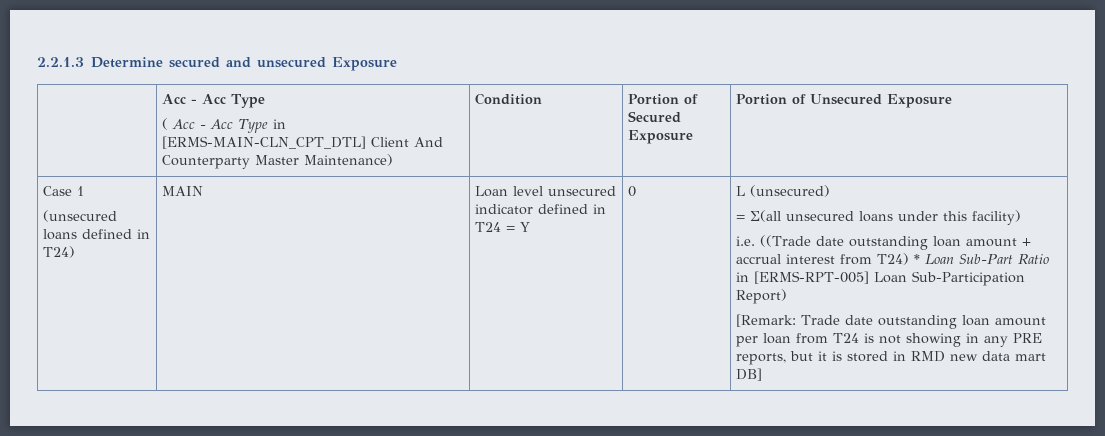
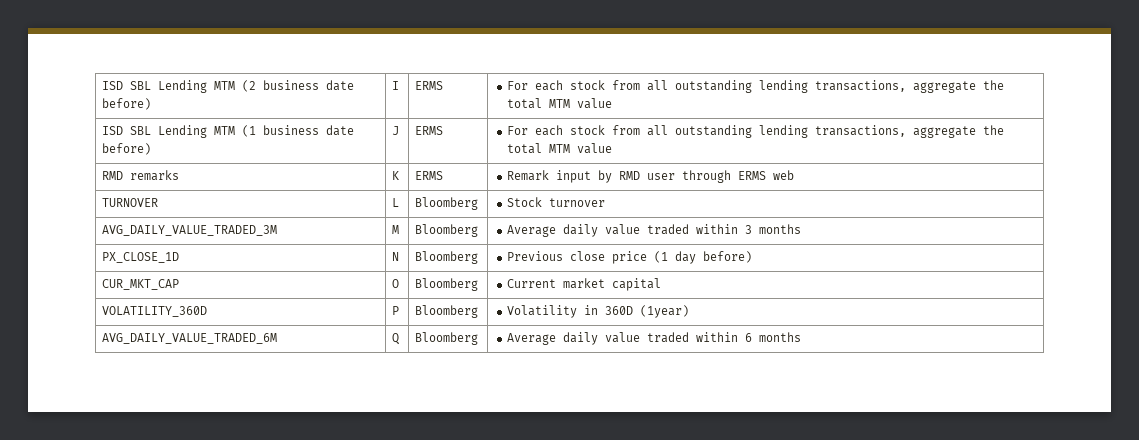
[37,57,398,71] [162,94,266,108] [162,118,287,133] [162,136,444,149] [162,154,394,169] [475,93,543,105] [628,94,699,105] [628,111,682,123] [628,130,694,144] [736,94,953,108] [43,186,85,196] [43,210,118,222] [43,229,151,240] [43,246,76,258] [162,186,204,196] [475,186,617,197] [475,204,607,215] [475,222,531,232] [628,186,637,197] [736,185,831,197] [736,210,1022,225] [736,235,1032,250] [736,253,1050,265] [736,271,1026,286] [736,289,788,304] [736,314,1047,329] [736,333,1043,347] [736,351,1047,365] [736,368,763,381] 2.2.1.3 Determine secured and unsecured Exposure // | Acc - Acc Type // ( Acc - Acc Type in [ERMS-MAIN-CLN_CPT_DTL] Client And Counterparty Master Maintenance) | Condition | Portion of Secured Exposure | Portion of Unsecured Exposure // Case 1 // (unsecured loans defined in T24) | MAIN | Loan level unsecured indicator defined in T24 = Y | 0 | L (unsecured) // = ∑(all unsecured loans under this facility) // i.e. ((Trade date outstanding loan amount + accrual interest from T24) * Loan Sub-Part Ratio in [ERMS-RPT-005] Loan Sub-Participation Report) // [Remark: Trade date outstanding loan amount per loan from T24 is not showing in any PRE reports, but it is stored in RMD new data mart DB] -> [102,80,355,93] [102,98,152,110] [392,81,400,90] [415,81,444,90] [507,80,1005,93] [507,98,613,109] [102,125,355,138] [102,143,152,155] [392,126,400,135] [415,126,444,135] [507,125,1005,138] [507,143,613,154] [102,170,180,181] [392,171,400,180] [415,171,444,180] [507,170,795,183] [102,198,159,207] [392,198,400,207] [415,197,479,210] [507,197,606,207] [102,225,278,236] [392,225,400,234] [415,224,479,237] [507,224,802,237] [102,252,180,263] [392,252,400,261] [415,251,479,264] [507,251,753,264] [102,279,180,290] [392,279,400,288] [415,278,479,291] [507,278,662,291] [102,306,208,317] [392,306,400,315] [415,305,479,318] [507,305,690,318] [102,333,278,344] [392,333,400,345] [415,332,479,345] [507,332,802,345] ISD SBL Lending MTM (2 business date before) | I | ERMS | For each stock from all outstanding lending transactions, aggregate the total MTM value // ISD SBL Lending MTM (1 business date before) | J | ERMS | For each stock from all outstanding lending transactions, aggregate the total MTM value // RMD remarks | K | ERMS | Remark input by RMD user through ERMS web // TURNOVER | L | Bloomberg | Stock turnover // AVG_DAILY_VALUE_TRADED_3M | M | Bloomberg | Average daily value traded within 3 months // PX_CLOSE_1D | N | Bloomberg | Previous close price (1 day before) // CUR_MKT_CAP | O | Bloomberg | Current market capital // VOLATILITY_360D | P | Bloomberg | Volatility in 360D (1year) // AVG_DAILY_VALUE_TRADED_6M | Q | Bloomberg | Average daily value traded within 6 months

